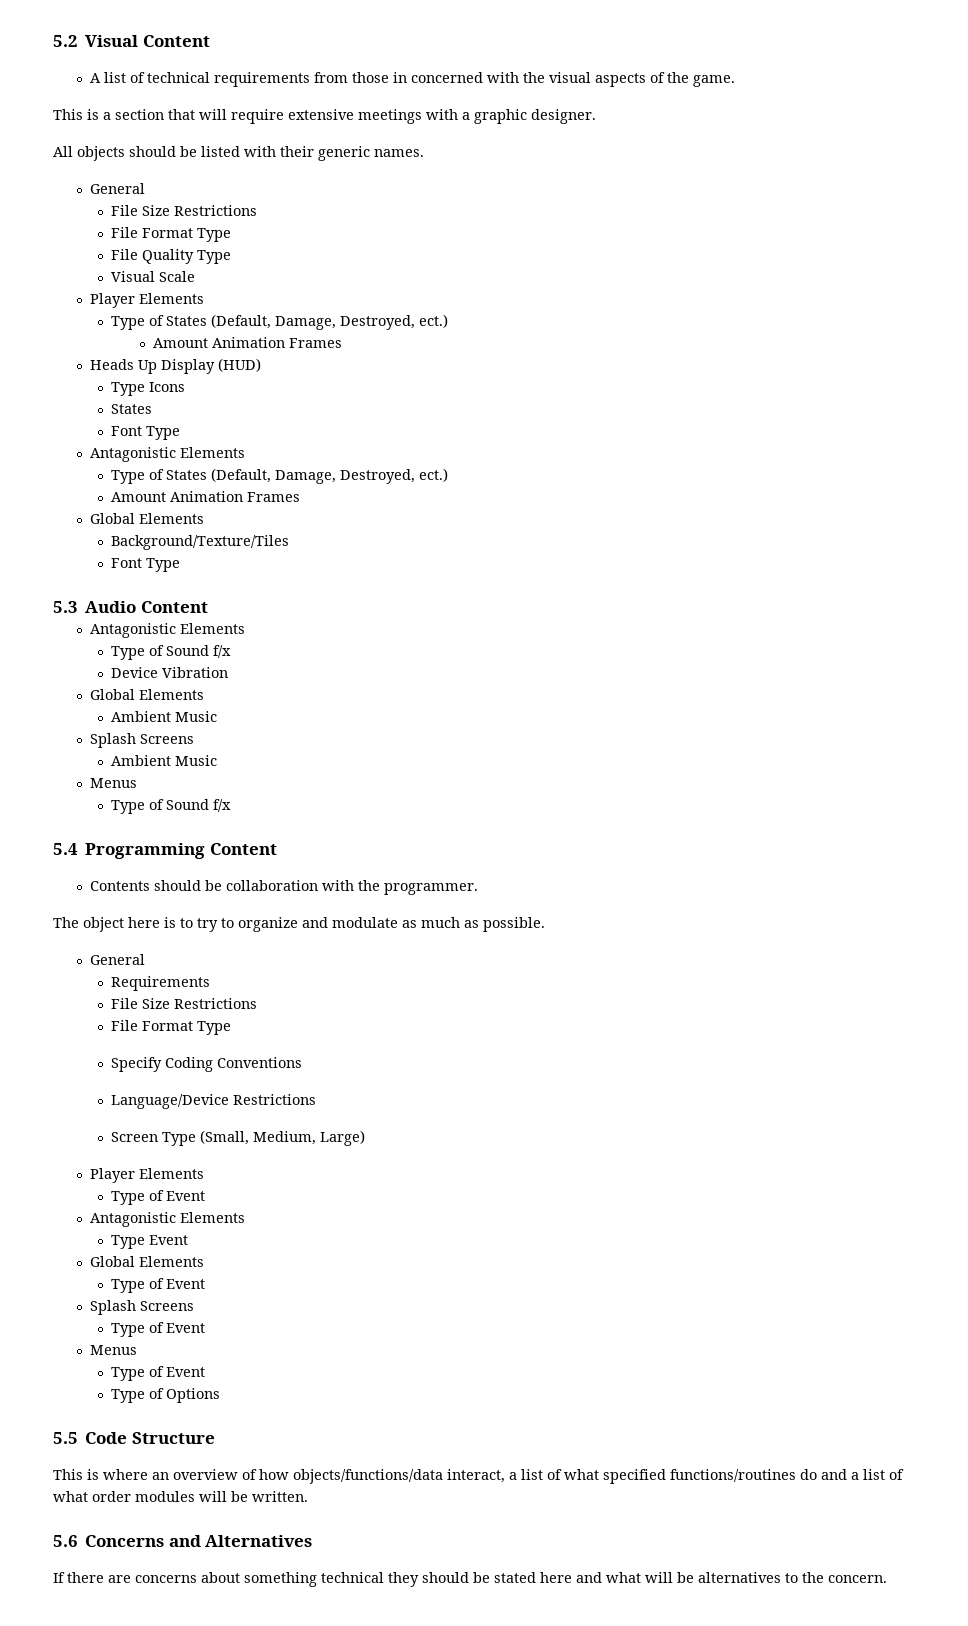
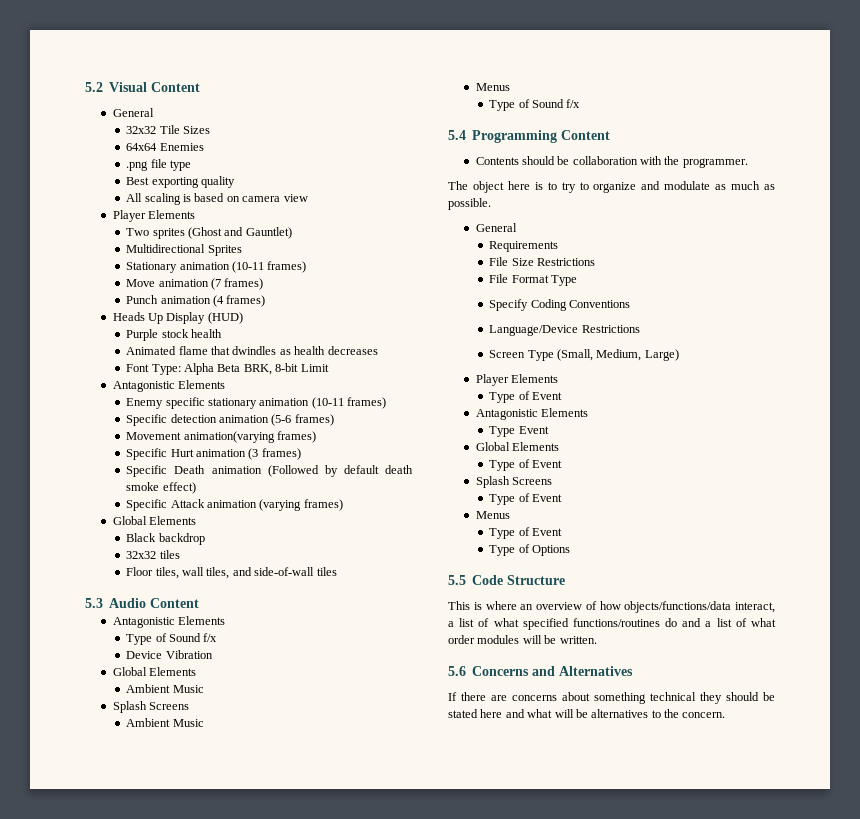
[89,72,735,87] [53,109,596,124] [53,146,424,161] [89,183,145,194] [110,205,257,216] [110,227,231,242] [110,249,231,264] [110,271,195,282] [89,293,204,308] [110,314,448,330] [152,337,342,348] [89,358,261,374] [110,382,185,396] [110,404,152,414] [110,426,180,440] [89,447,245,462] [110,468,448,484] [110,491,300,502] [89,513,204,524] [110,535,289,550] [110,558,180,572] A list of technical requirements from those in concerned with the visual aspects of the game. // This is a section that will require extensive meetings with a graphic designer. // All objects should be listed with their generic names. // General // File Size Restrictions // File Format Type // File Quality Type // Visual Scale // Player Elements // Type of States (Default, Damage, Destroyed, ect.) // Amount Animation Frames // Heads Up Display (HUD) // Type Icons // States // Font Type // Antagonistic Elements // Type of States (Default, Damage, Destroyed, ect.) // Amount Animation Frames // Global Elements // Background/Texture/Tiles // Font Type -> [112,108,154,117] [126,125,211,134] [126,143,204,151] [126,159,192,171] [126,176,236,188] [126,193,308,205] [112,210,195,222] [126,227,292,239] [126,244,242,256] [126,261,307,273] [126,278,264,290] [126,295,266,307] [112,312,243,324] [126,329,223,341] [126,346,378,355] [126,363,329,375] [112,380,225,392] [126,397,387,409] [126,414,334,426] [126,431,317,443] [126,448,301,460] [126,465,413,477] [126,482,196,494] [126,499,343,511] [112,516,196,525] [126,533,205,545] [126,550,180,559] [126,567,337,579] General // 32x32 Tile Sizes // 64x64 Enemies // .png file type // Best exporting quality // All scaling is based on camera view // Player Elements // Two sprites (Ghost and Gauntlet) // Multidirectional Sprites // Stationary animation (10-11 frames) // Move animation (7 frames) // Punch animation (4 frames) // Heads Up Display (HUD) // Purple stock health // Animated flame that dwindles as health decreases // Font Type: Alpha Beta BRK, 8-bit Limit // Antagonistic Elements // Enemy specific stationary animation (10-11 frames) // Specific detection animation (5-6 frames) // Movement animation(varying frames) // Specific Hurt animation (3 frames) // Specific Death animation (Followed by default death smoke effect) // Specific Attack animation (varying frames) // Global Elements // Black backdrop // 32x32 tiles // Floor tiles, wall tiles, and side-of-wall tiles

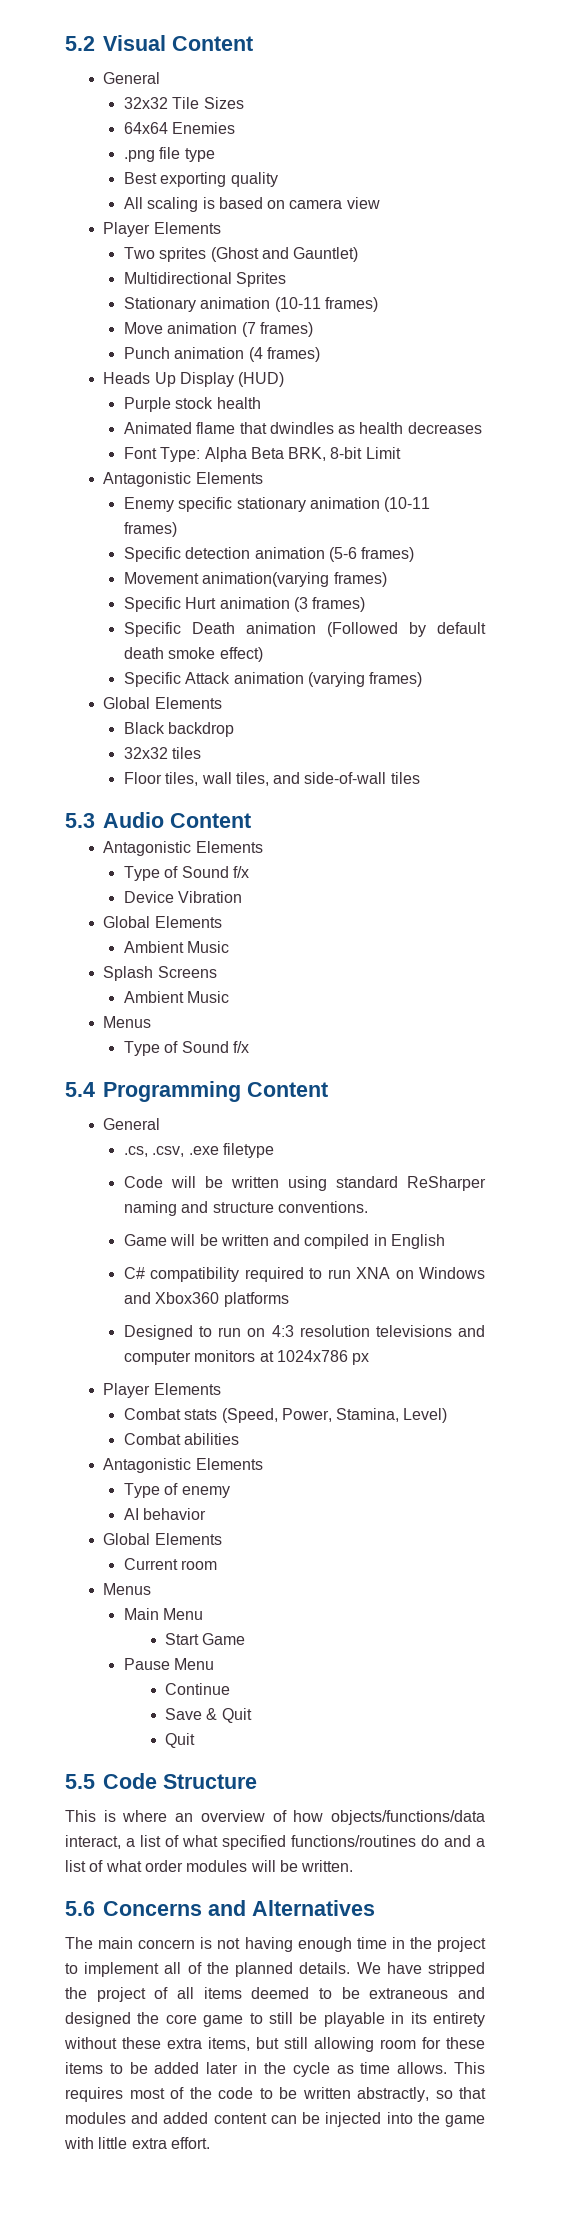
[475,156,748,168] [448,181,775,193] [448,198,491,210] [475,223,517,232] [489,241,559,252] [489,257,596,266] [489,274,578,286] [489,299,631,311] [489,325,640,336] [489,349,679,361] [475,374,558,386] [489,391,563,403] [475,408,588,420] [489,426,549,437] [475,442,559,451] [489,459,563,471] [475,476,552,488] [489,493,563,505] [475,511,510,519] [489,527,563,539] [489,544,571,556] Contents should be collaboration with the programmer. // The object here is to try to organize and modulate as much as possible. // General // Requirements // File Size Restrictions // File Format Type // Specify Coding Conventions // Language/Device Restrictions // Screen Type (Small, Medium, Large) // Player Elements // Type of Event // Antagonistic Elements // Type Event // Global Elements // Type of Event // Splash Screens // Type of Event // Menus // Type of Event // Type of Options -> [103,1118,161,1130] [123,1143,274,1158] [123,1176,486,1191] [123,1201,368,1216] [123,1234,446,1249] [123,1267,485,1282] [123,1292,289,1307] [123,1325,485,1340] [123,1350,370,1365] [103,1383,221,1398] [123,1408,448,1423] [123,1433,240,1445] [103,1458,263,1473] [123,1483,230,1498] [123,1508,207,1520] [103,1533,222,1545] [123,1558,218,1570] [103,1583,152,1595] [123,1608,204,1620] [165,1633,246,1645] [123,1658,215,1670] [165,1683,231,1695] [165,1708,252,1723] [165,1733,196,1748] General // .cs, .csv, .exe filetype // Code will be written using standard ReSharper naming and structure conventions. // Game will be written and compiled in English // C# compatibility required to run XNA on Windows and Xbox360 platforms // Designed to run on 4:3 resolution televisions and computer monitors at 1024x786 px // Player Elements // Combat stats (Speed, Power, Stamina, Level) // Combat abilities // Antagonistic Elements // Type of enemy // AI behavior // Global Elements // Current room // Menus // Main Menu // Start Game // Pause Menu // Continue // Save & Quit // Quit
[448,692,775,704] [448,709,726,718] If there are concerns about something technical they should be stated here and what will be alternatives to the concern. -> [65,1937,487,1952] [65,1962,486,1977] [65,1987,486,2002] [65,2012,485,2027] [64,2037,485,2052] [65,2062,485,2077] [65,2087,486,2102] [65,2112,486,2127] [64,2137,210,2149] The main concern is not having enough time in the project to implement all of the planned details. We have stripped the project of all items deemed to be extraneous and designed the core game to still be playable in its entirety without these extra items, but still allowing room for these items to be added later in the cycle as time allows. This requires most of the code to be written abstractly, so that modules and added content can be injected into the game with little extra effort.

